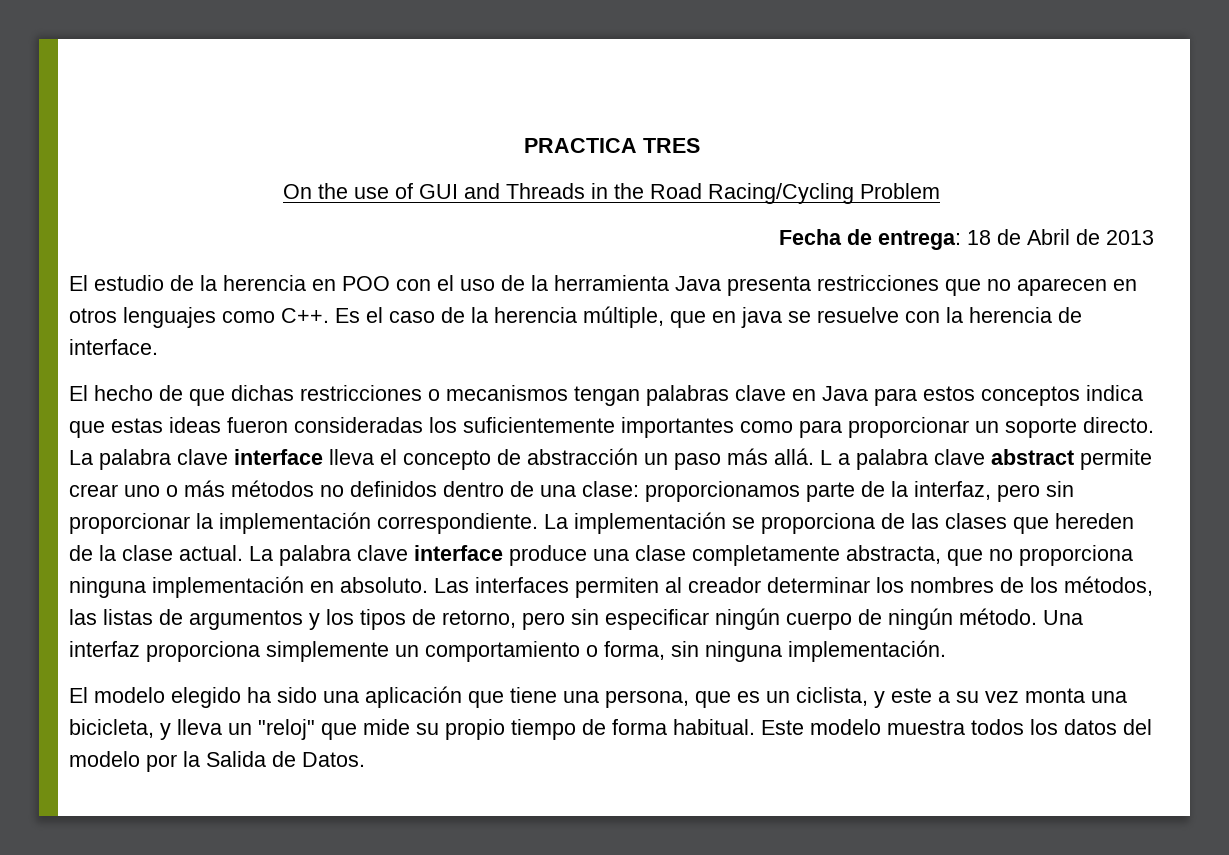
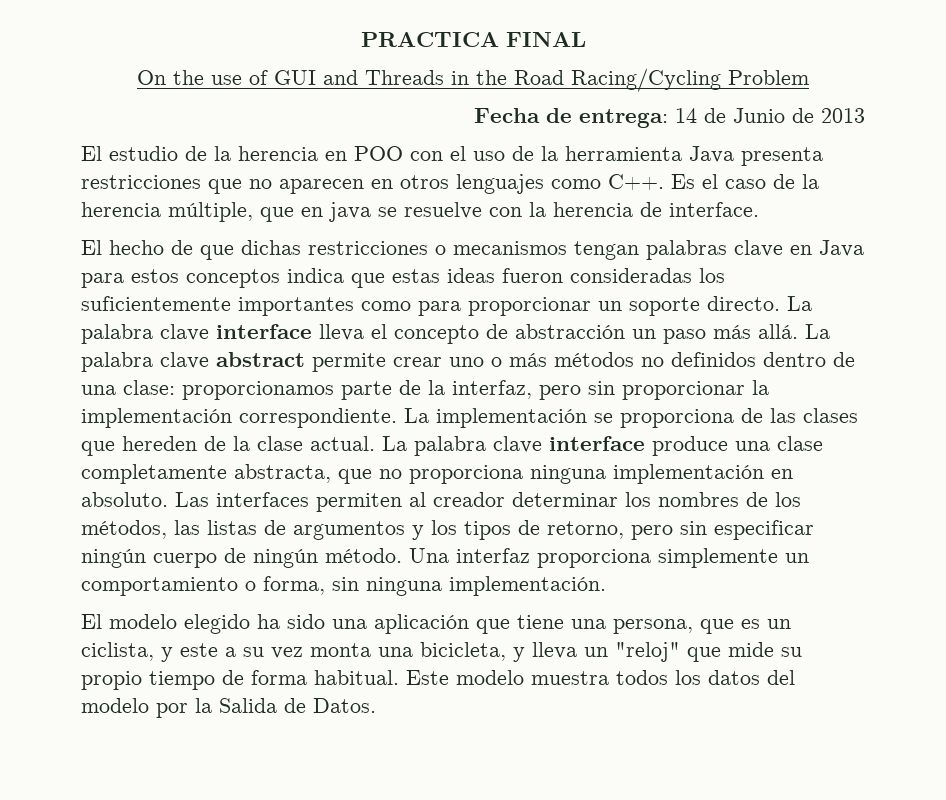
[642,138,700,153] TRES -> [505,32,586,47] FINAL
[967,229,1070,245] 18 de Abril -> [675,108,785,123] 14 de Junio
[820,450,850,465] L a -> [805,324,830,339] La

